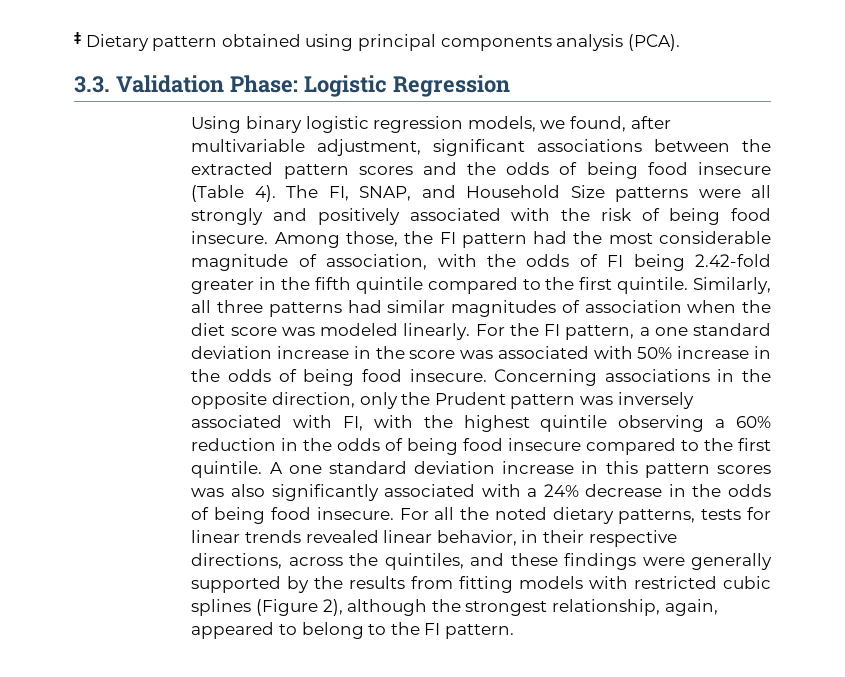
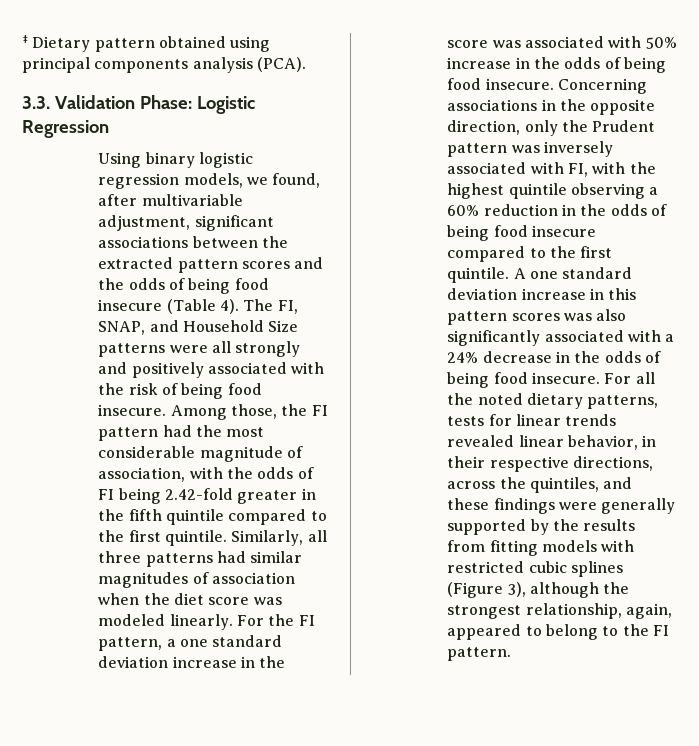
[322,599,343,616] 2), -> [507,582,526,597] 3),

